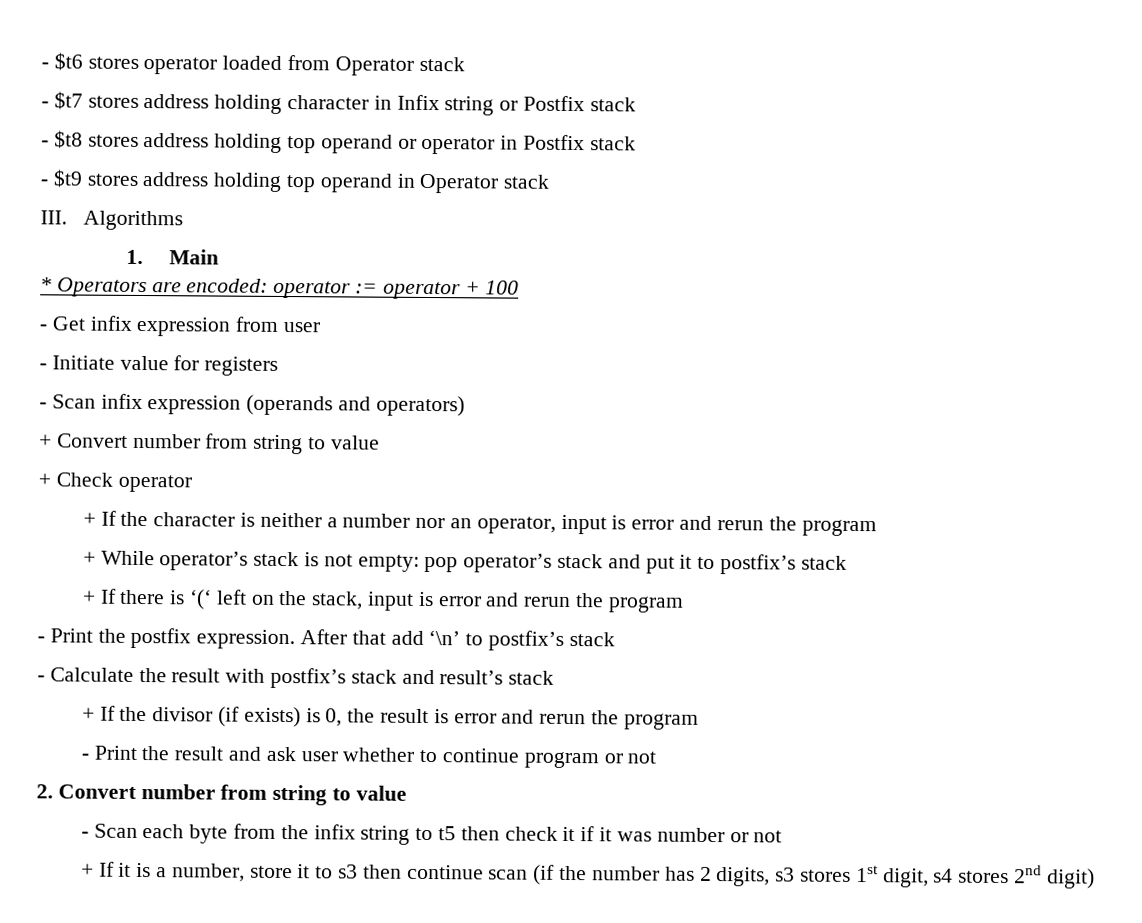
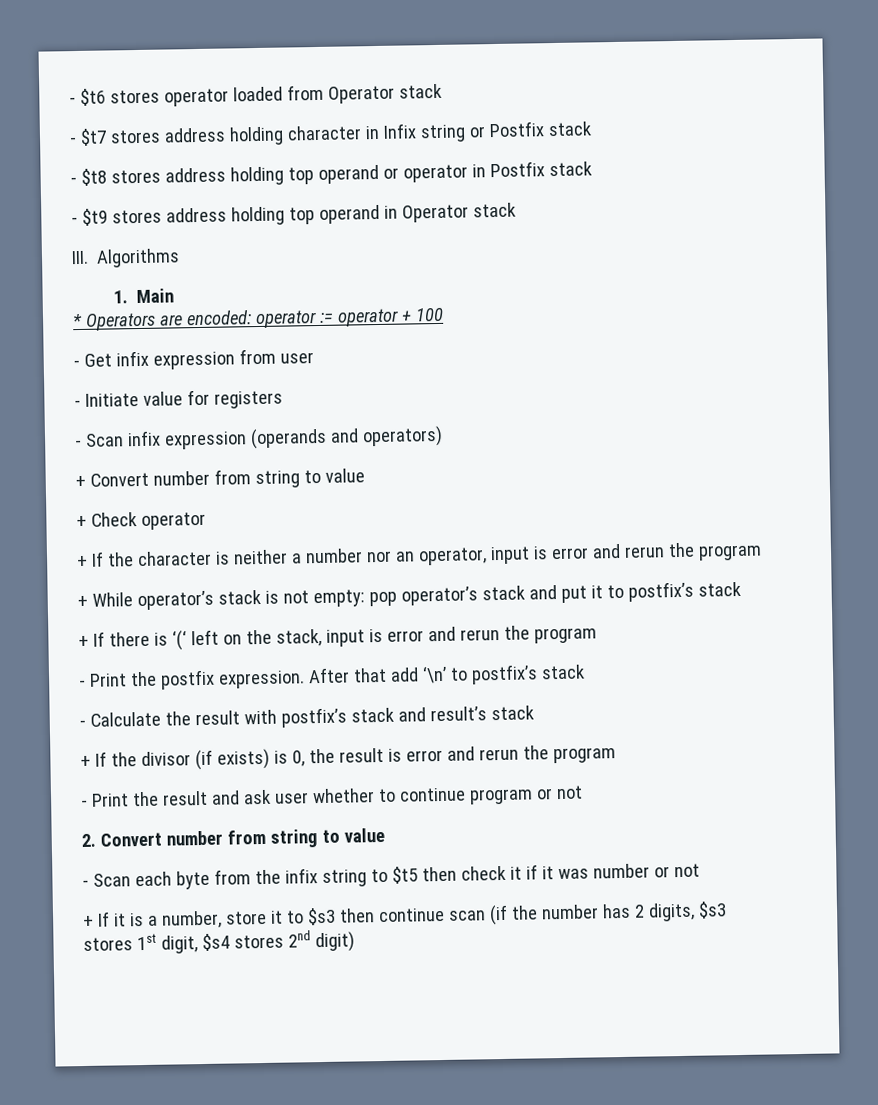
[438,826,457,841] t5 -> [391,866,418,884] $t5
[338,864,359,879] s3 -> [306,907,336,926] $s3
[775,867,796,882] s3 -> [697,901,727,919] $s3
[933,868,954,883] s4 -> [201,933,230,952] $s4

